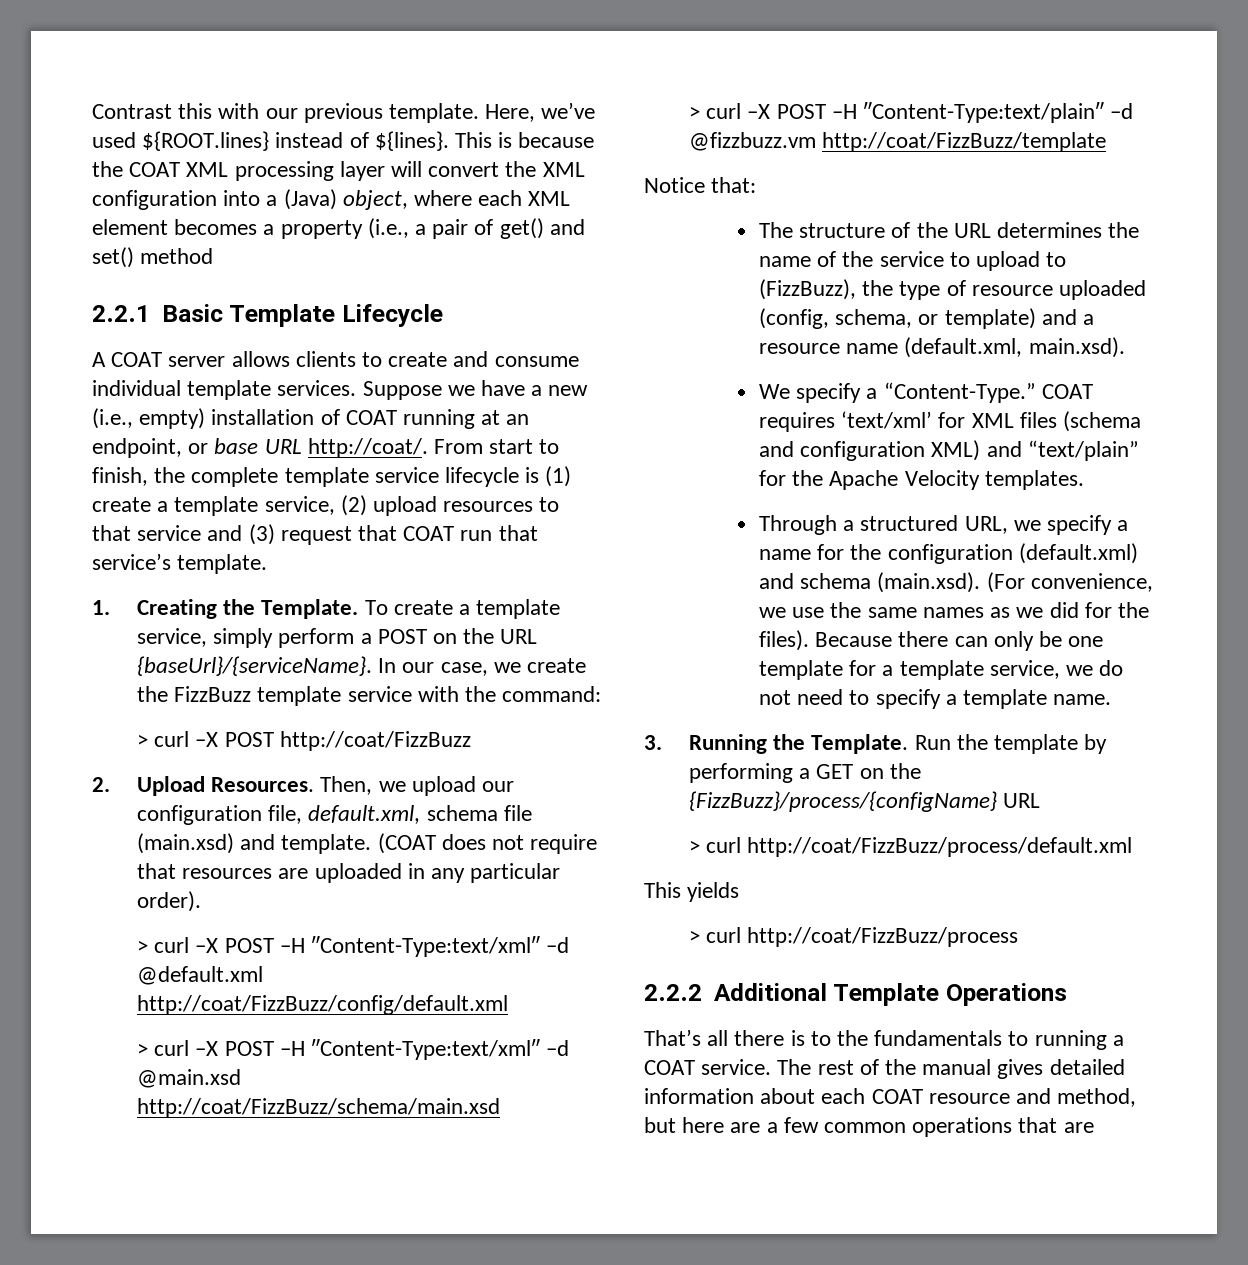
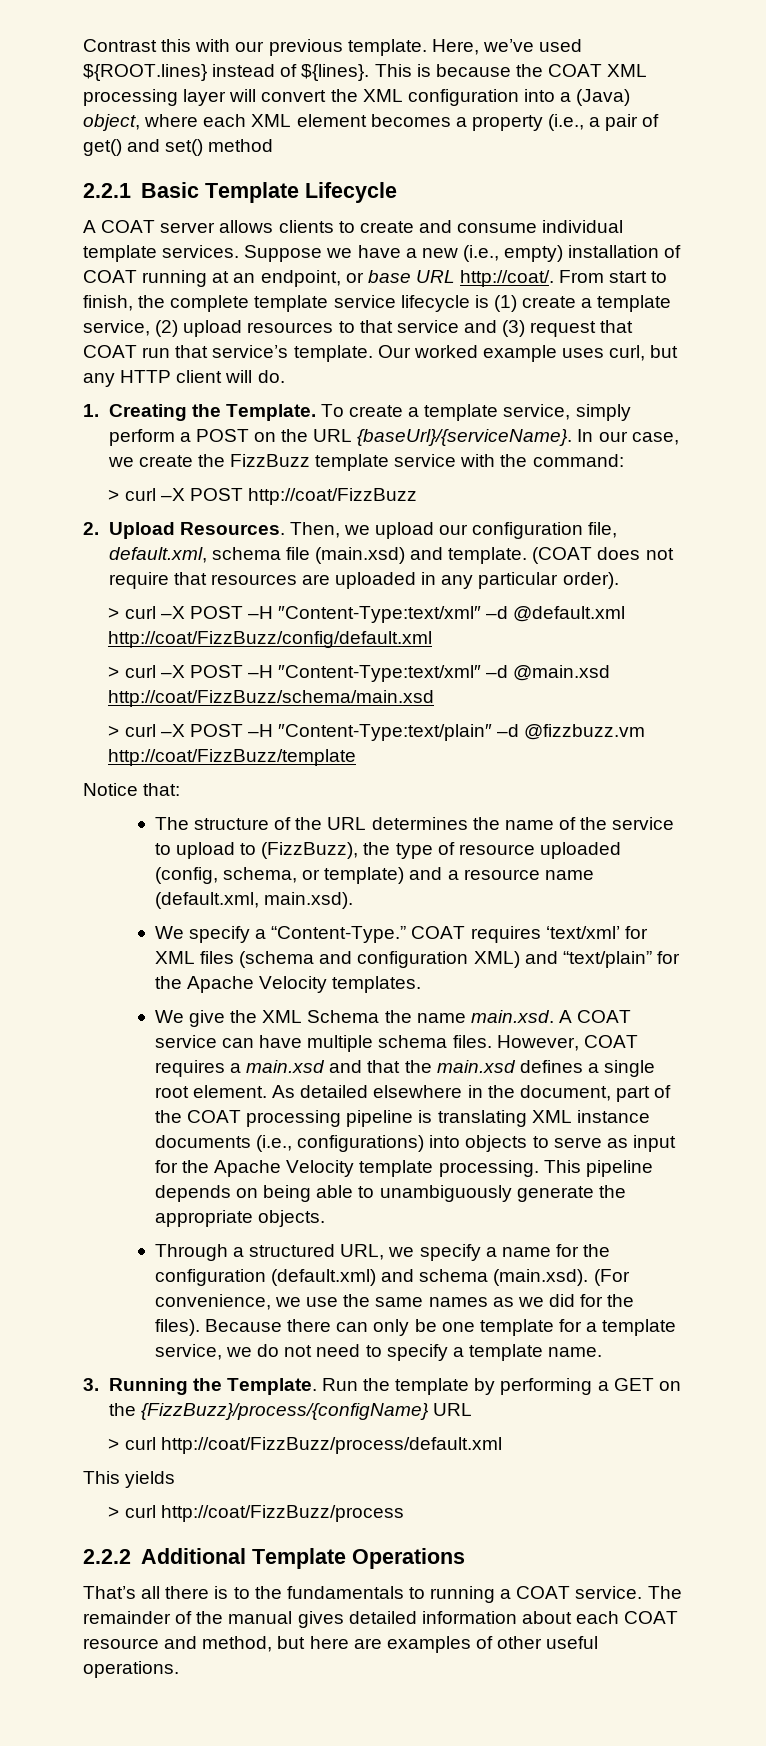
(268, 564) none -> [377,345,679,362] [83,370,285,387] Our worked example uses curl, but any HTTP client will do.
(1084, 480) none -> [154,1010,632,1027] [154,1035,638,1052] [154,1060,656,1077] [154,1085,672,1102] [154,1110,650,1127] [154,1135,676,1152] [154,1160,653,1177] [154,1185,626,1202] [154,1210,325,1227] // We give the XML Schema the name main.xsd. A COAT service can have multiple schema files. However, COAT requires a main.xsd and that the main.xsd defines a single root element. As detailed elsewhere in the document, part of the COAT processing pipeline is translating XML instance documents (i.e., configurations) into objects to serve as input for the Apache Velocity template processing. This pipeline depends on being able to unambiguously generate the appropriate objects.
[817,1060,854,1075] rest -> [83,1611,171,1624] remainder
[766,1117,1094,1137] a few common operations that are -> [386,1636,599,1653] [83,1661,179,1678] examples of other useful operations.

